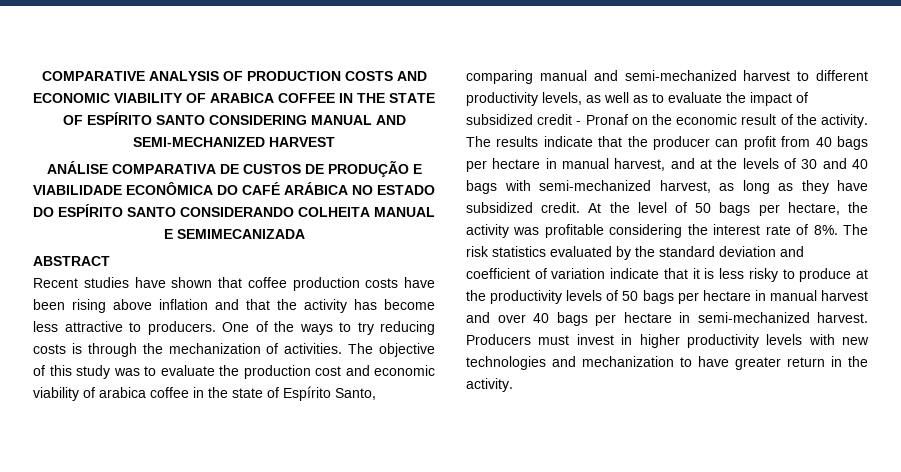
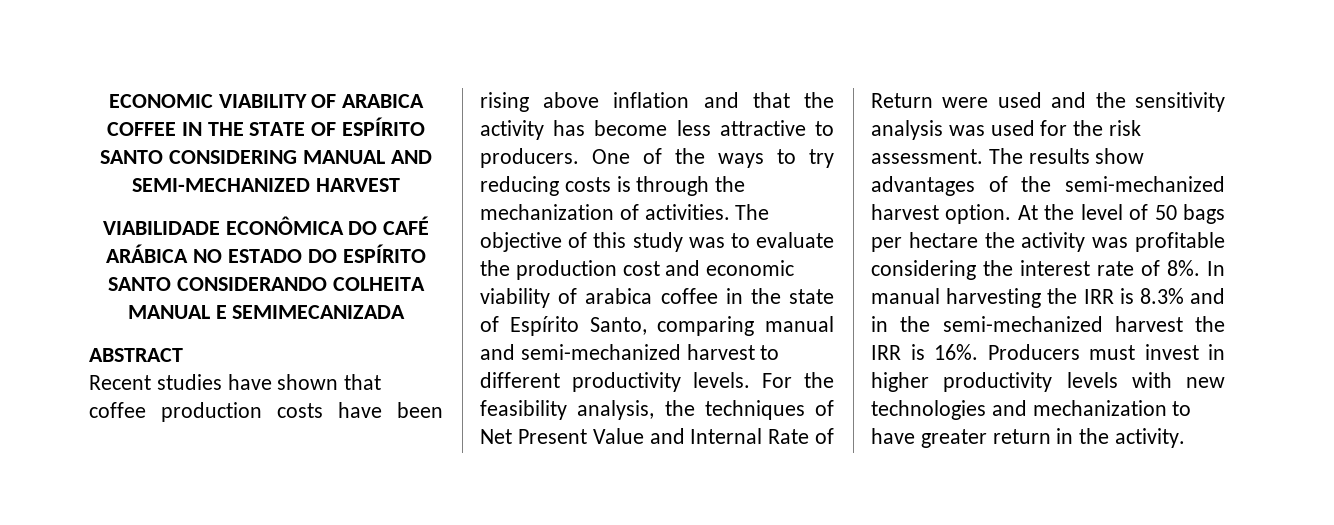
[41,71,427,81] COMPARATIVE ANALYSIS OF PRODUCTION COSTS AND -> (108, 101) none
[46,160,422,177] ANÁLISE COMPARATIVA DE CUSTOS DE PRODUÇÃO E -> (400, 185) none
[542,92,808,106] [466,114,868,128] [466,136,868,150] [466,158,868,172] [466,180,868,194] [466,202,581,213] levels, as well as to evaluate the impact of subsidized credit - Pronaf on the economic result of the activity. The results indicate that the producer can profit from 40 bags per hectare in manual harvest, and at the levels of 30 and 40 bags with semi-mechanized harvest, as long as they have subsidized credit. -> [693,372,834,388] [480,400,834,420] [480,428,834,444] [871,92,1225,112] [871,120,1142,140] [871,148,1145,164] [871,176,1225,196] [871,204,1012,224] levels. For the feasibility analysis, the techniques of Net Present Value and Internal Rate of Return were used and the sensitivity analysis was used for the risk assessment. The results show advantages of the semi-mechanized harvest option.
[787,202,840,215] hectare, -> [908,232,978,248] hectare
[843,224,869,235] [466,246,804,260] [466,268,868,282] [466,290,868,304] [466,312,868,326] The risk statistics evaluated by the standard deviation and coefficient of variation indicate that it is less risky to produce at the productivity levels of 50 bags per hectare in manual harvest and over 40 bags per hectare in semi-mechanized harvest. -> [1207,261,1225,276] [871,288,1225,308] [871,316,1225,332] [871,344,978,360] In manual harvesting the IRR is 8.3% and in the semi-mechanized harvest the IRR is 16%.

